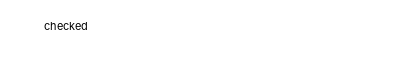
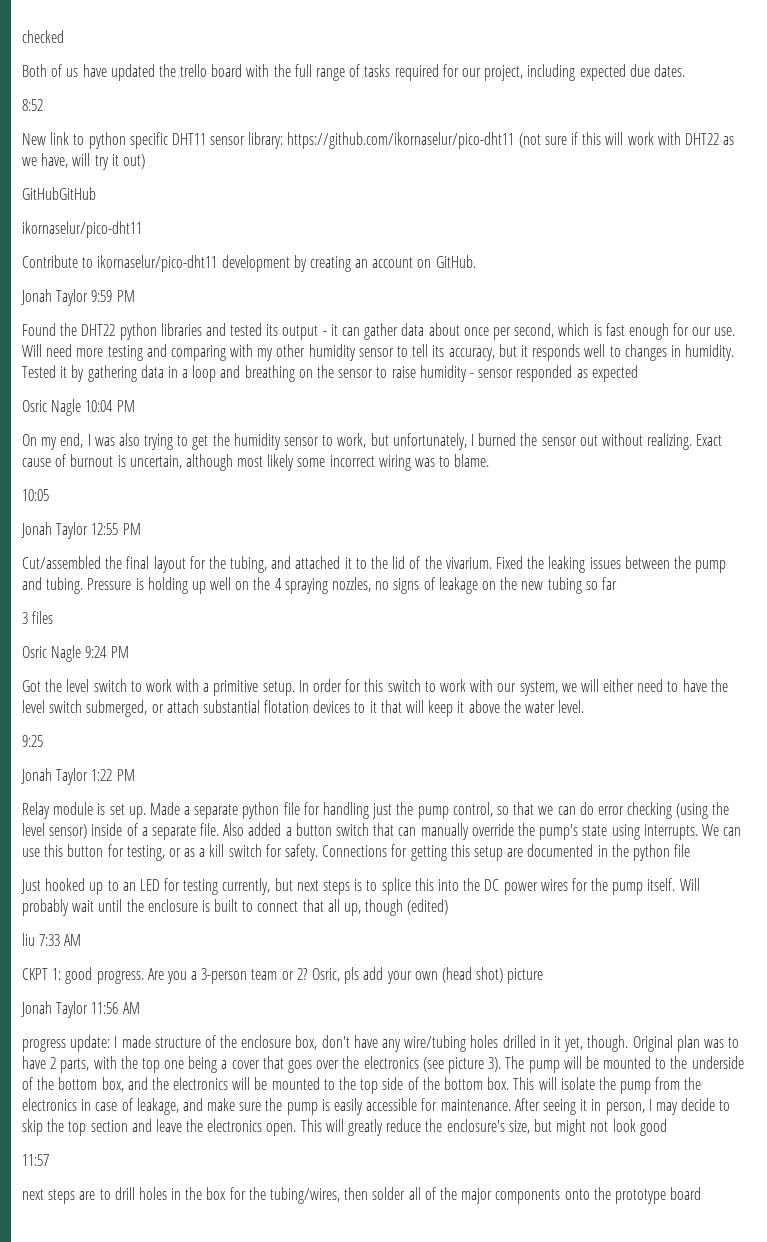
(88, 26) none -> [22,64,685,81] [22,99,43,111] [22,132,735,149] [22,153,145,170] [22,187,96,200] [22,221,142,238] [22,255,476,272] [21,289,135,306] [22,323,736,340] [22,344,735,361] [22,365,638,382] [22,399,135,416] [22,433,723,450] [22,454,490,471] [22,489,49,501] [21,522,141,539] [22,556,727,573] [22,577,617,594] [22,611,54,624] [22,645,129,662] [22,679,728,696] [22,700,585,717] [22,735,43,747] [21,768,135,785] [22,802,730,819] [22,823,742,840] [22,844,691,861] [21,878,700,895] [22,899,449,916] [22,933,82,946] [22,967,544,984] [21,1001,140,1018] [22,1035,740,1052] [22,1056,744,1073] [22,1077,702,1094] [22,1098,731,1115] [22,1119,667,1136] [22,1154,49,1166] [22,1187,702,1204] // Both of us have updated the trello board with the full range of tasks required for our project, including expected due dates. // 8:52 // New link to python specific DHT11 sensor library: https://github.com/ikornaselur/pico-dht11 (not sure if this will work with DHT22 as we have, will try it out) // GitHubGitHub // ikornaselur/pico-dht11 // Contribute to ikornaselur/pico-dht11 development by creating an account on GitHub. // Jonah Taylor 9:59 PM // Found the DHT22 python libraries and tested its output - it can gather data about once per second, which is fast enough for our use. Will need more testing and comparing with my other humidity sensor to tell its accuracy, but it responds well to changes in humidity. Tested it by gathering data in a loop and breathing on the sensor to raise humidity - sensor responded as expected // Osric Nagle 10:04 PM // On my end, I was also trying to get the humidity sensor to work, but unfortunately, I burned the sensor out without realizing. Exact cause of burnout is uncertain, although most likely some incorrect wiring was to blame. // 10:05 // Jonah Taylor 12:55 PM // Cut/assembled the final layout for the tubing, and attached it to the lid of the vivarium. Fixed the leaking issues between the pump and tubing. Pressure is holding up well on the 4 spraying nozzles, no signs of leakage on the new tubing so far // 3 files // Osric Nagle 9:24 PM // Got the level switch to work with a primitive setup. In order for this switch to work with our system, we will either need to have the level switch submerged, or attach substantial flotation devices to it that will keep it above the water level. // 9:25 // Jonah Taylor 1:22 PM // Relay module is set up. Made a separate python file for handling just the pump control, so that we can do error checking (using the level sensor) inside of a separate file. Also added a button switch that can manually override the pump's state using interrupts. We can use this button for testing, or as a kill switch for safety. Connections for getting this setup are documented in the python file // Just hooked up to an LED for testing currently, but next steps is to splice this into the DC power wires for the pump itself. Will probably wait until the enclosure is built to connect that all up, though (edited) // liu 7:33 AM // CKPT 1: good progress. Are you a 3-person team or 2? Osric, pls add your own (head shot) picture // Jonah Taylor 11:56 AM // progress update: I made structure of the enclosure box, don't have any wire/tubing holes drilled in it yet, though. Original plan was to have 2 parts, with the top one being a cover that goes over the electronics (see picture 3). The pump will be mounted to the underside of the bottom box, and the electronics will be mounted to the top side of the bottom box. This will isolate the pump from the electronics in case of leakage, and make sure the pump is easily accessible for maintenance. After seeing it in person, I may decide to skip the top section and leave the electronics open. This will greatly reduce the enclosure's size, but might not look good // 11:57 // next steps are to drill holes in the box for the tubing/wires, then solder all of the major components onto the prototype board

